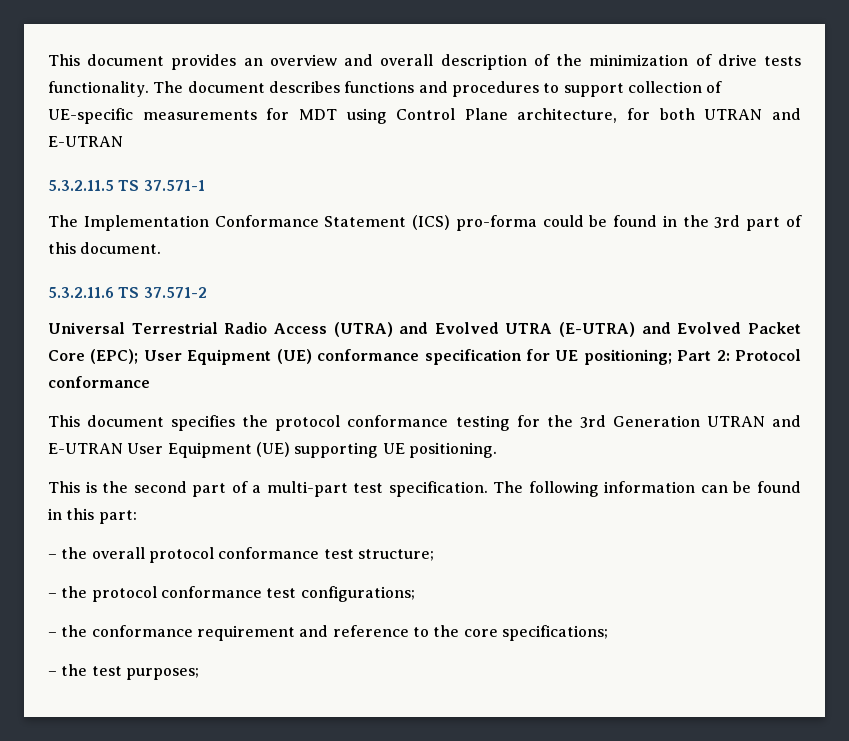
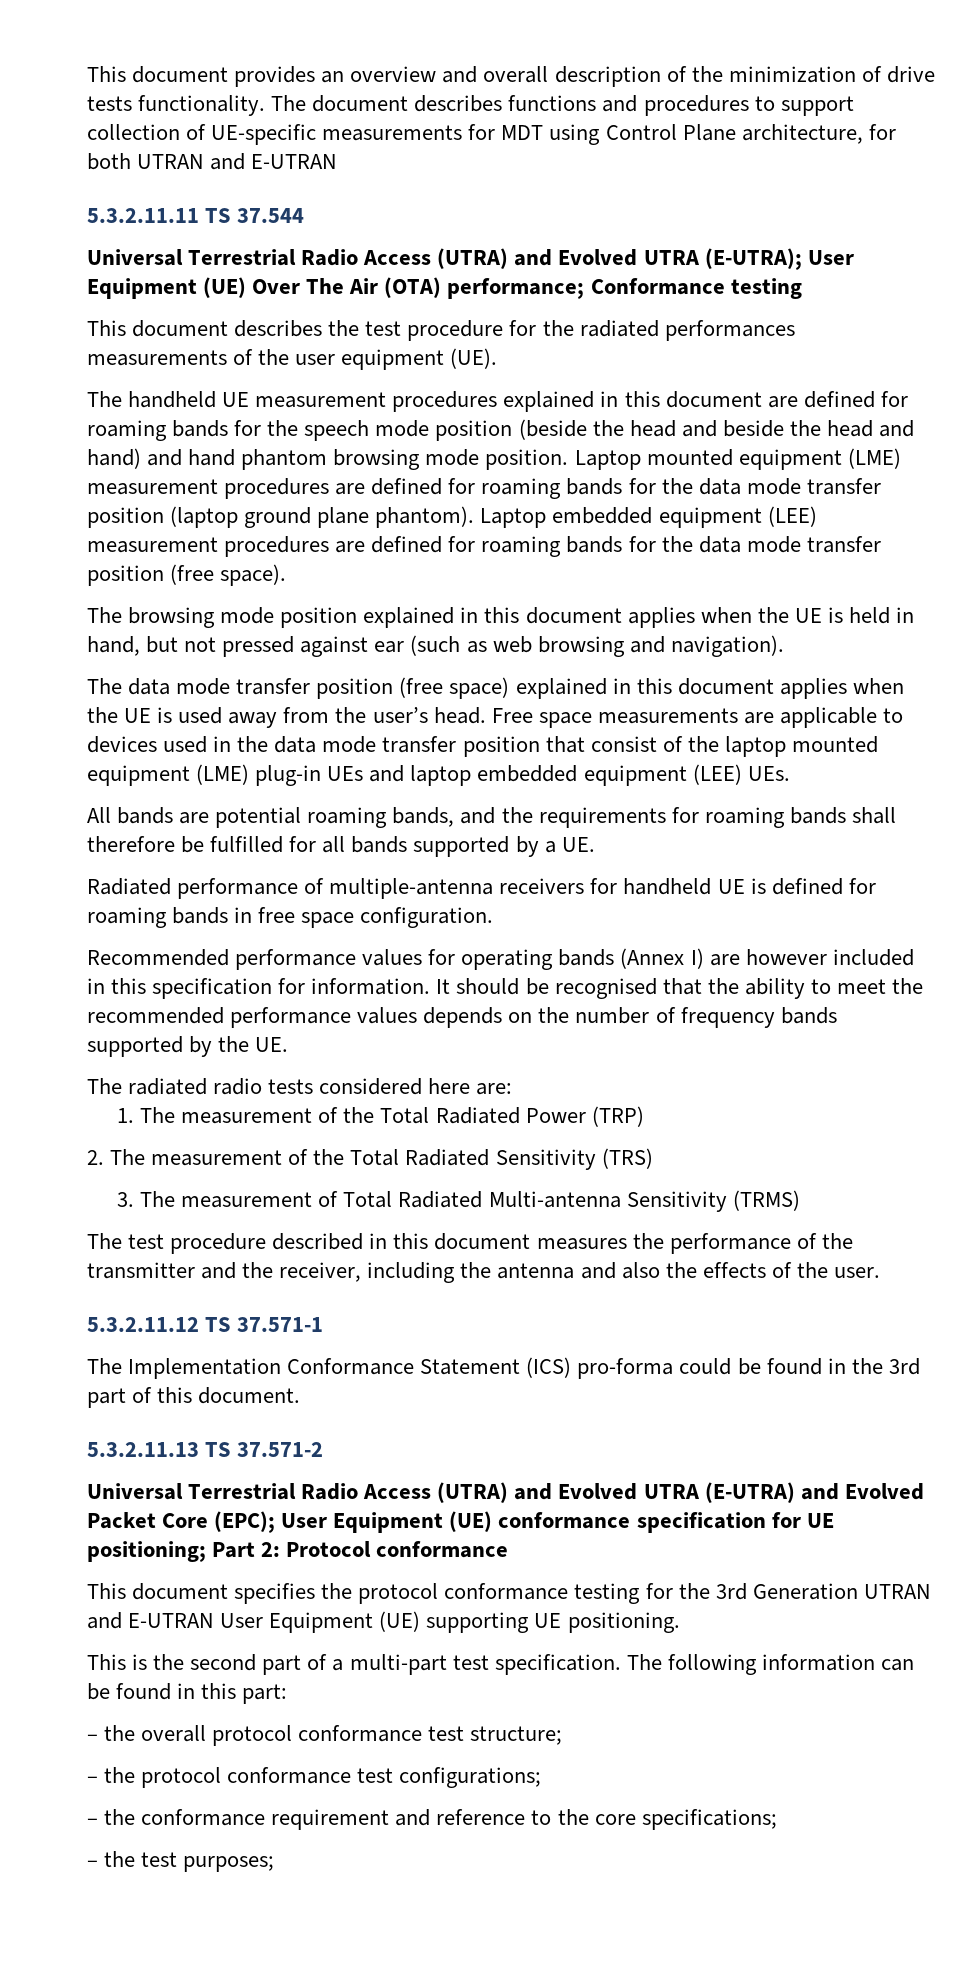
[48,180,114,191] 5.3.2.11.5 -> [87,208,305,223] [87,248,854,270] [87,277,802,299] [87,320,795,341] [87,348,498,370] [87,391,908,412] [87,419,915,441] [87,448,901,470] [87,478,881,499] [87,506,817,528] [87,536,881,557] [87,564,287,586] [87,607,915,628] [87,635,784,657] [87,677,904,699] [87,707,904,728] [87,736,878,757] [87,764,790,786] [87,807,896,828] [87,836,595,857] [87,878,876,899] [87,907,494,928] [87,948,914,970] [87,978,924,999] [87,1007,837,1028] [87,1036,289,1057] [87,1078,513,1095] [117,1106,644,1127] [87,1148,653,1170] [117,1190,800,1212] [87,1233,853,1254] [87,1262,880,1283] [87,1317,199,1332] 5.3.2.11.11 TS 37.544 // Universal Terrestrial Radio Access (UTRA) and Evolved UTRA (E-UTRA); User Equipment (UE) Over The Air (OTA) performance; Conformance testing // This document describes the test procedure for the radiated performances measurements of the user equipment (UE). // The handheld UE measurement procedures explained in this document are defined for roaming bands for the speech mode position (beside the head and beside the head and hand) and hand phantom browsing mode position. Laptop mounted equipment (LME) measurement procedures are defined for roaming bands for the data mode transfer position (laptop ground plane phantom). Laptop embedded equipment (LEE) measurement procedures are defined for roaming bands for the data mode transfer position (free space). // The browsing mode position explained in this document applies when the UE is held in hand, but not pressed against ear (such as web browsing and navigation). // The data mode transfer position (free space) explained in this document applies when the UE is used away from the user’s head. Free space measurements are applicable to devices used in the data mode transfer position that consist of the laptop mounted equipment (LME) plug-in UEs and laptop embedded equipment (LEE) UEs. // All bands are potential roaming bands, and the requirements for roaming bands shall therefore be fulfilled for all bands supported by a UE. // Radiated performance of multiple-antenna receivers for handheld UE is defined for roaming bands in free space configuration. // Recommended performance values for operating bands (Annex I) are however included in this specification for information. It should be recognised that the ability to meet the recommended performance values depends on the number of frequency bands supported by the UE. // The radiated radio tests considered here are: // 1. The measurement of the Total Radiated Power (TRP) // 2. The measurement of the Total Radiated Sensitivity (TRS) // 3. The measurement of Total Radiated Multi-antenna Sensitivity (TRMS) // The test procedure described in this document measures the performance of the transmitter and the receiver, including the antenna and also the effects of the user. // 5.3.2.11.12
[48,287,114,298] 5.3.2.11.6 -> [87,1442,199,1457] 5.3.2.11.13

